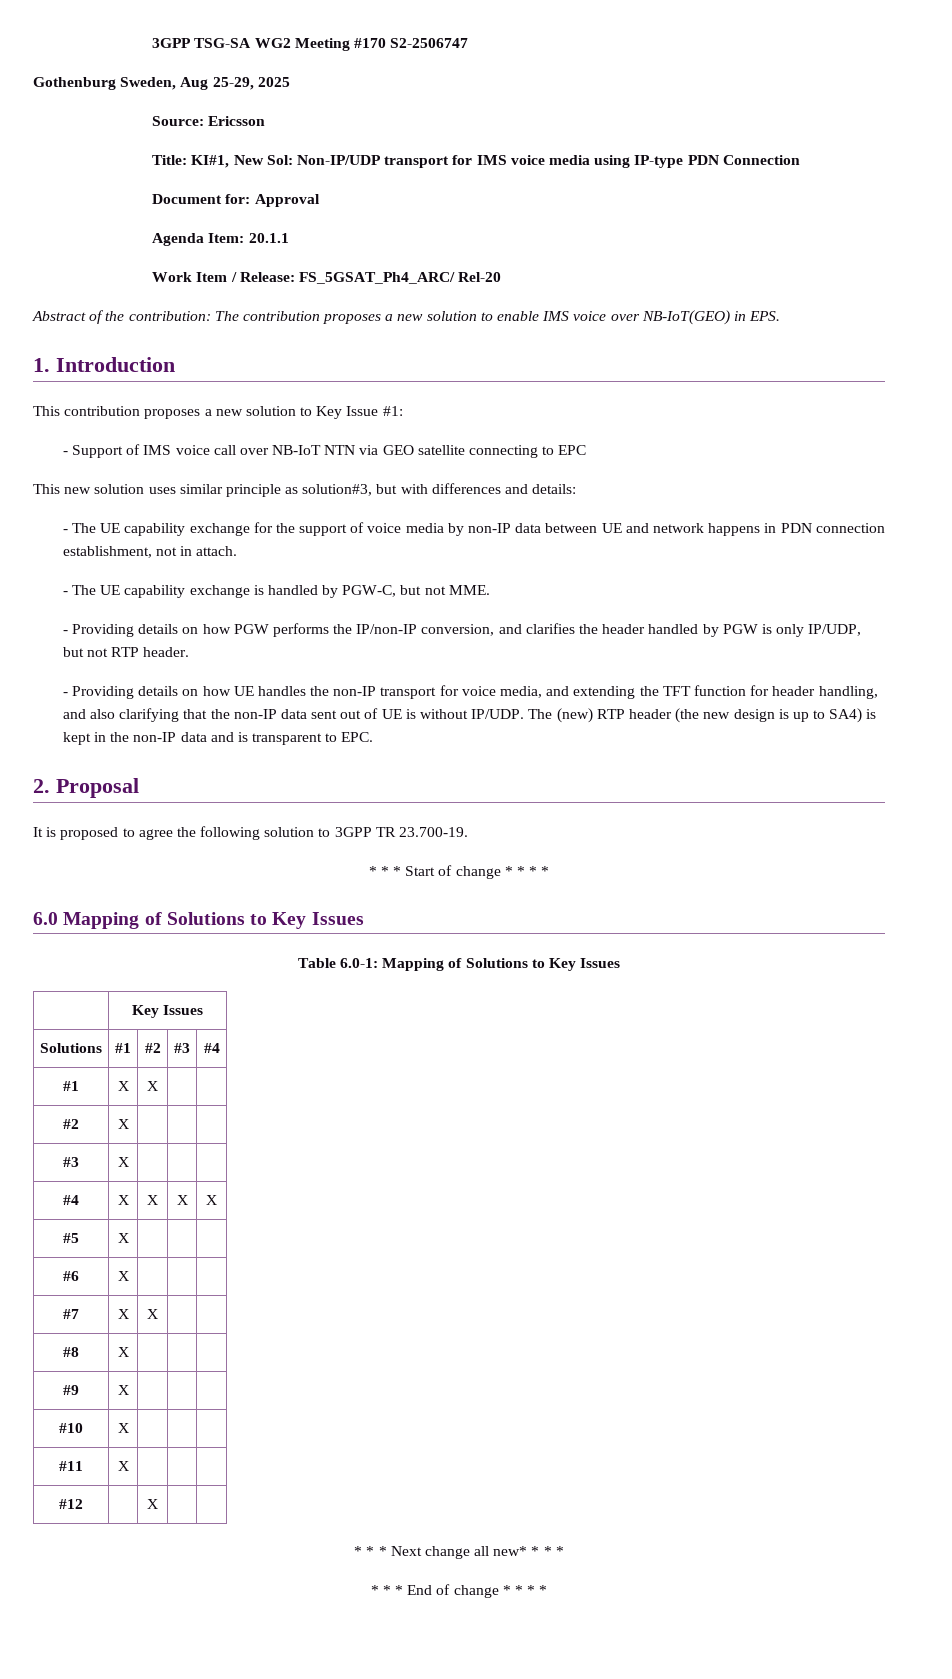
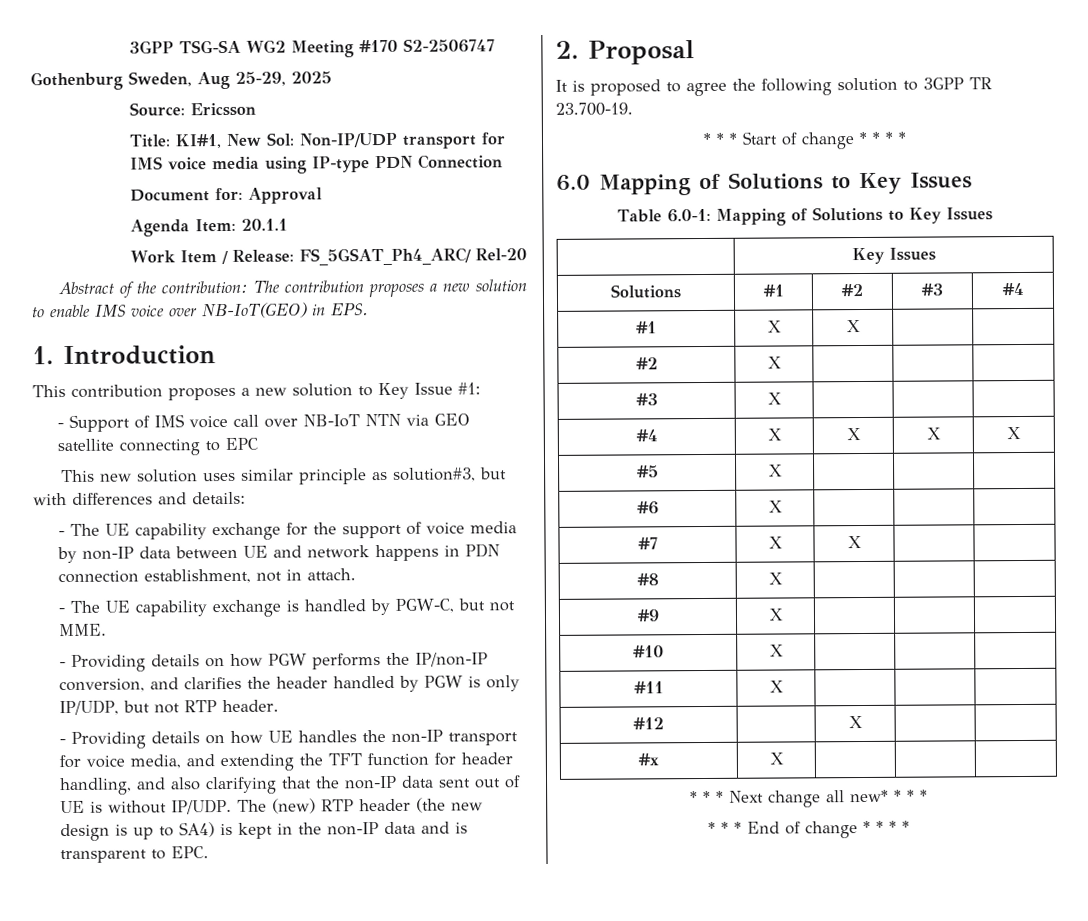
(158, 1504) none -> [638,753,659,766] [769,752,784,765] // #x | X | | |

